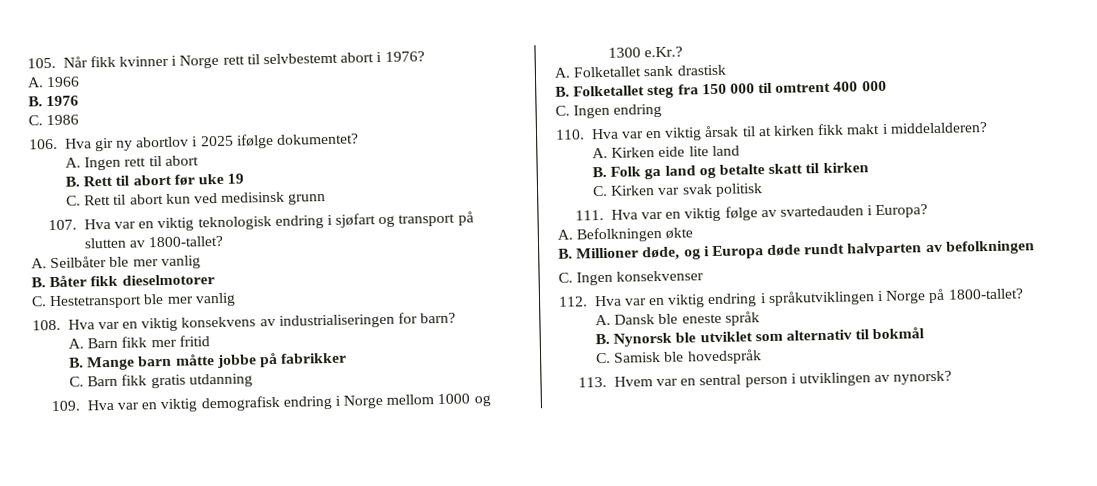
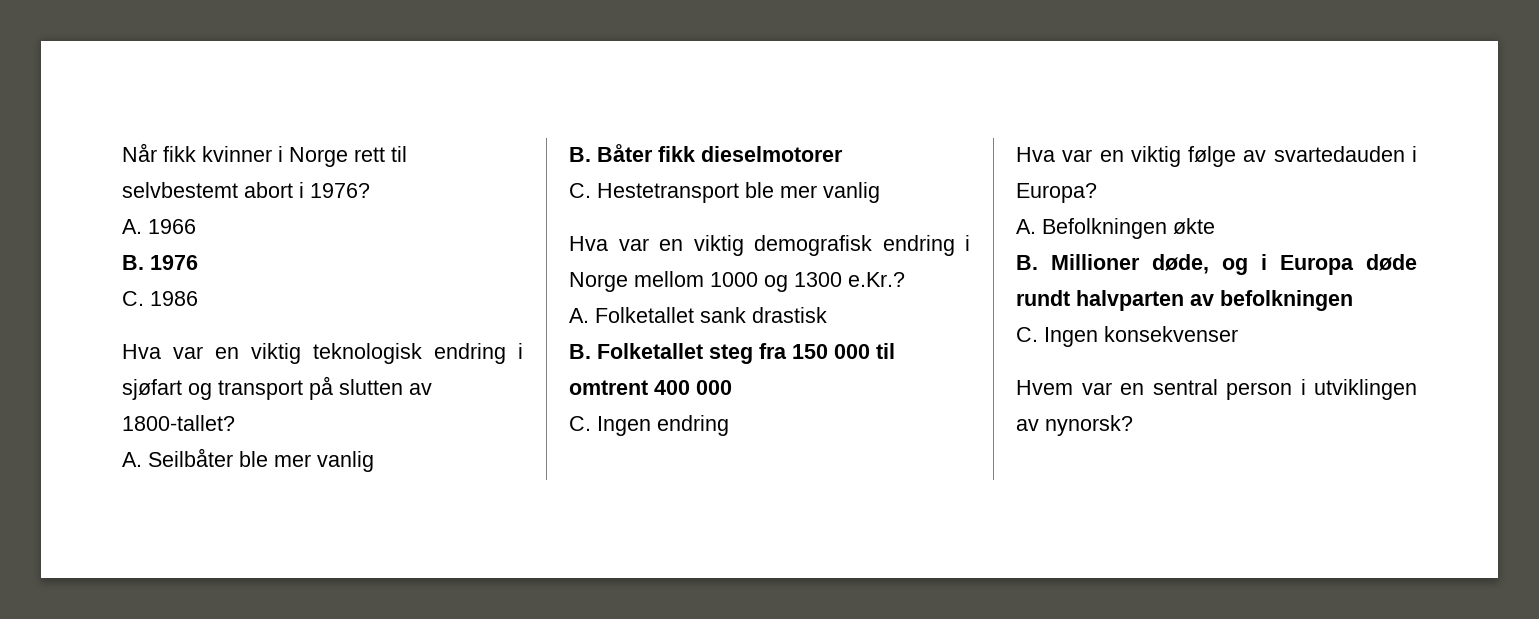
[27,57,56,69] 105. -> (122, 152) none
[29,133,360,152] [65,155,199,171] [65,173,245,187] [66,191,327,206] [48,219,78,231] 106. Hva gir ny abortlov i 2025 ifølge dokumentet? // A. Ingen rett til abort // B. Rett til abort før uke 19 // C. Rett til abort kun ved medisinsk grunn // 107. -> (198, 298) none
[32,312,457,332] [68,335,210,349] [69,352,348,371] [69,373,253,389] [51,400,81,412] 108. Hva var en viktig konsekvens av industrialiseringen for barn? // A. Barn fikk mer fritid // B. Mange barn måtte jobbe på fabrikker // C. Barn fikk gratis utdanning // 109. -> (880, 192) none
[555,122,988,141] [592,145,740,159] [592,162,869,180] [592,183,763,197] [575,209,605,221] 110. Hva var en viktig årsak til at kirken fikk makt i middelalderen? // A. Kirken eide lite land // B. Folk ga land og betalte skatt til kirken // C. Kirken var svak politisk // 111. -> (729, 425) none
[558,288,1024,308] [595,311,760,326] [595,327,926,347] [596,349,762,365] [578,376,608,388] 112. Hva var en viktig endring i språkutviklingen i Norge på 1800-tallet? // A. Dansk ble eneste språk // B. Nynorsk ble utviklet som alternativ til bokmål // C. Samisk ble hovedspråk // 113. -> (1238, 334) none

